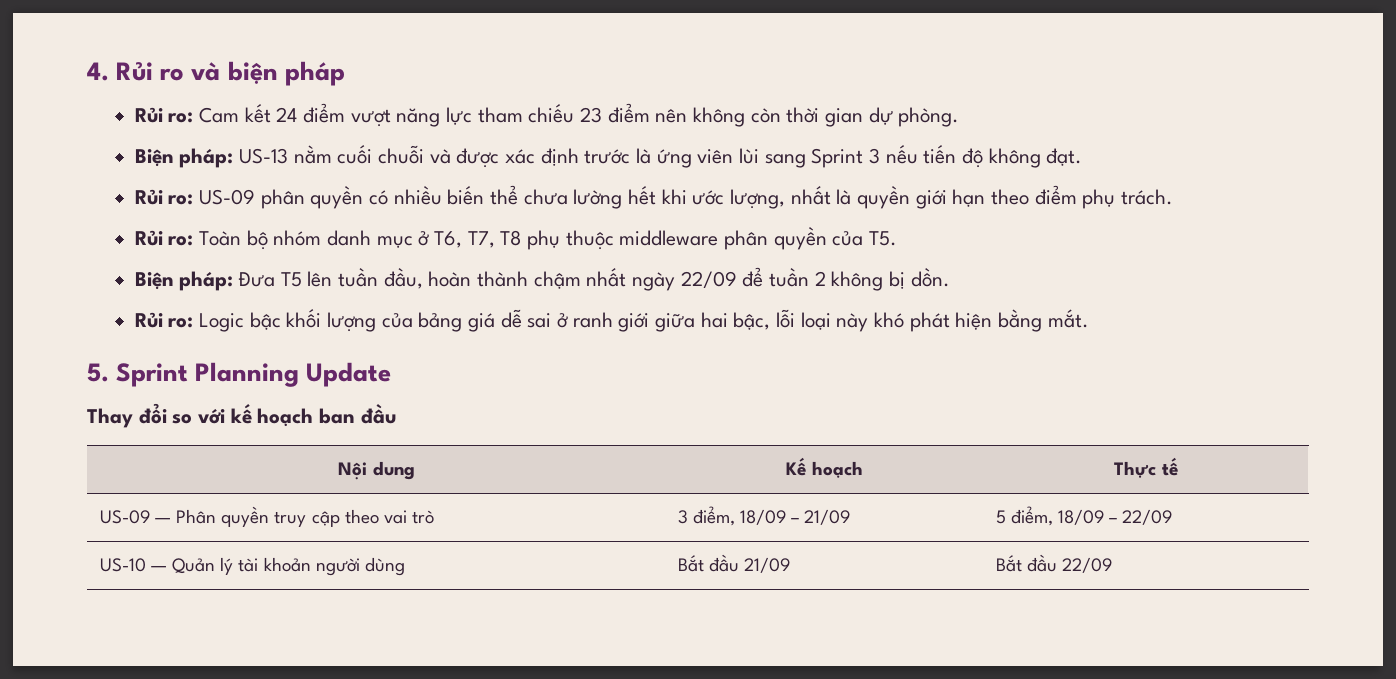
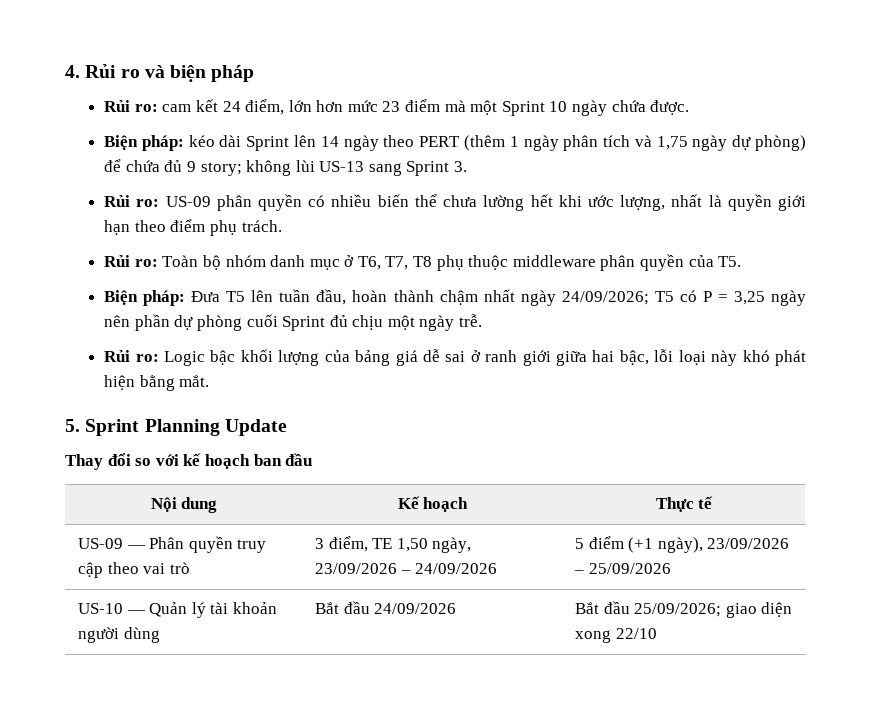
[198,107,239,123] Cam -> [162,104,192,112] cam
[302,103,960,127] [134,145,1083,168] điểm vượt năng lực tham chiếu 23 điểm nên không còn thời gian dự phòng. // Biện pháp: US-13 nằm cuối chuỗi và được xác định trước là ứng viên lùi sang Sprint 3 nếu tiến độ không đạt. -> [245,99,690,116] [104,135,806,151] [104,159,468,176] điểm, lớn hơn mức 23 điểm mà một Sprint 10 ngày chứa được. // Biện pháp: kéo dài Sprint lên 14 ngày theo PERT (thêm 1 ngày phân tích và 1,75 ngày dự phòng) để chứa đủ 9 story; không lùi US-13 sang Sprint 3.
[680,267,950,291] 22/09 để tuần 2 không bị dồn. -> [561,290,807,306] [104,314,483,331] 24/09/2026; T5 có P = 3,25 ngày nên phần dự phòng cuối Sprint đủ chịu một ngày trễ.
[740,509,851,525] [995,506,1173,526] 18/09 – 21/09 | 5 điểm, 18/09 – 22/09 -> [372,537,472,553] [314,563,498,574] [574,536,790,553] [573,563,671,574] TE 1,50 ngày, 23/09/2026 – 24/09/2026 | 5 điểm (+1 ngày), 23/09/2026 – 25/09/2026
[744,557,791,573] [995,554,1113,573] 21/09 | Bắt đầu 22/09 -> [374,603,457,614] [574,601,793,618] [574,628,657,643] 24/09/2026 | Bắt đầu 25/09/2026; giao diện xong 22/10

